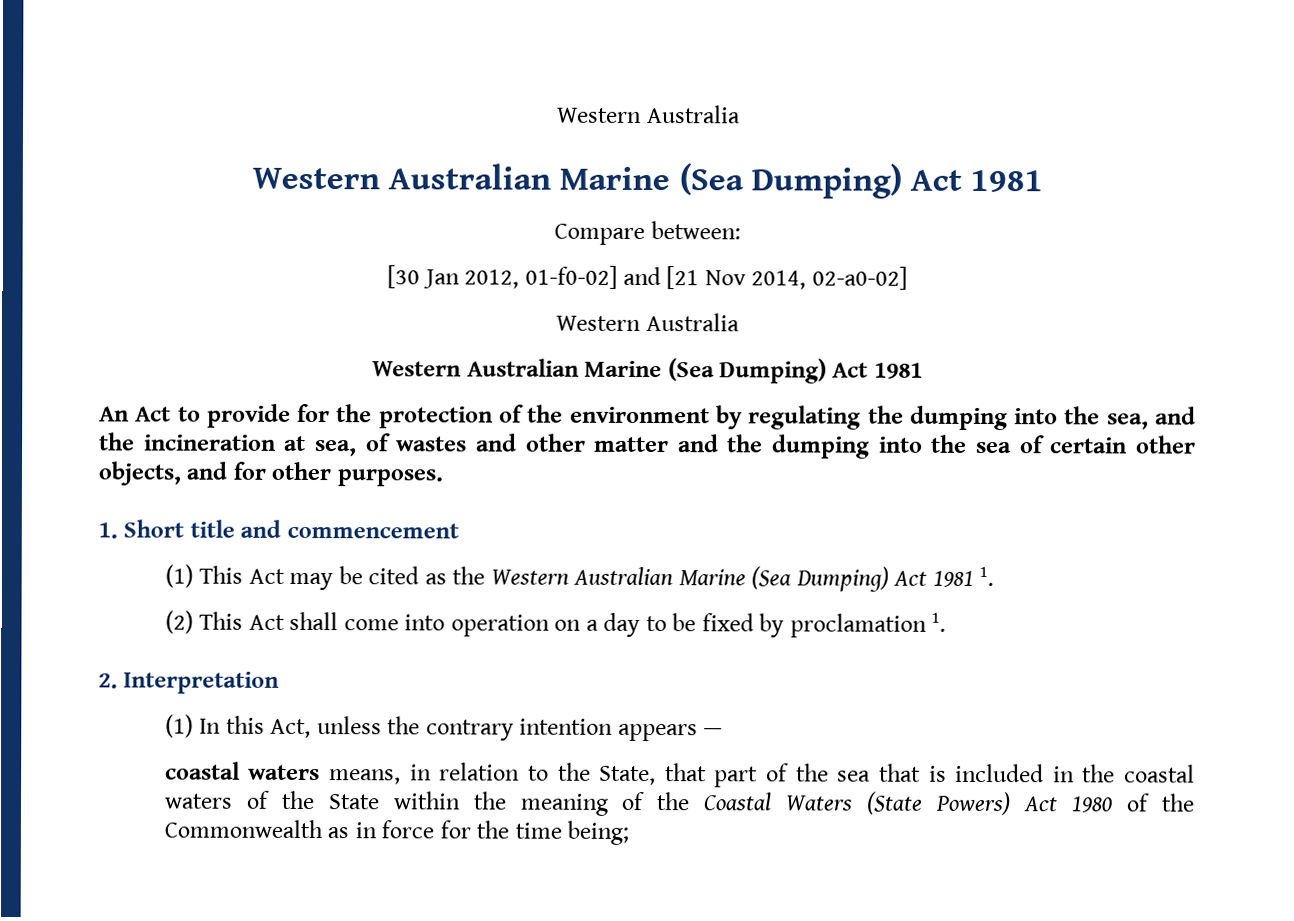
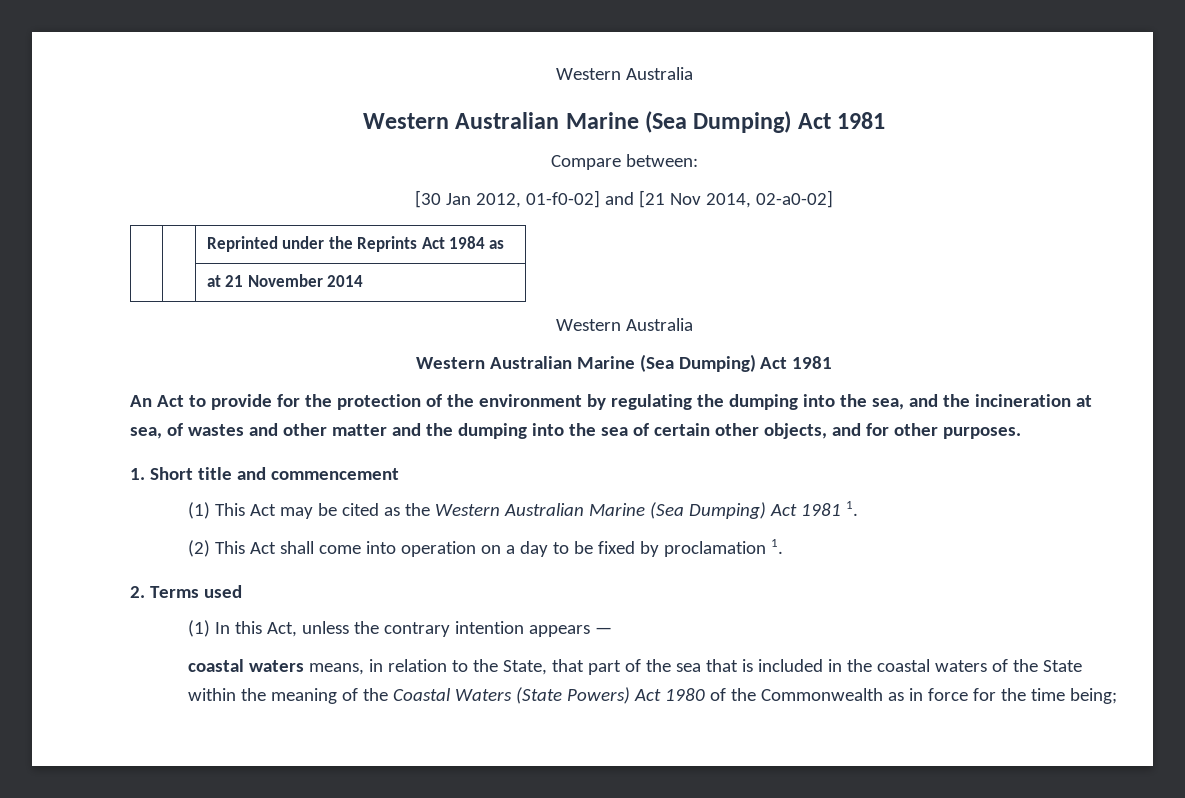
(908, 278) none -> [206,236,505,252] [206,274,364,287] // | | Reprinted under the Reprints Act 1984 as // | | at 21 November 2014
[123,671,280,694] Interpretation -> [149,585,242,598] Terms used

